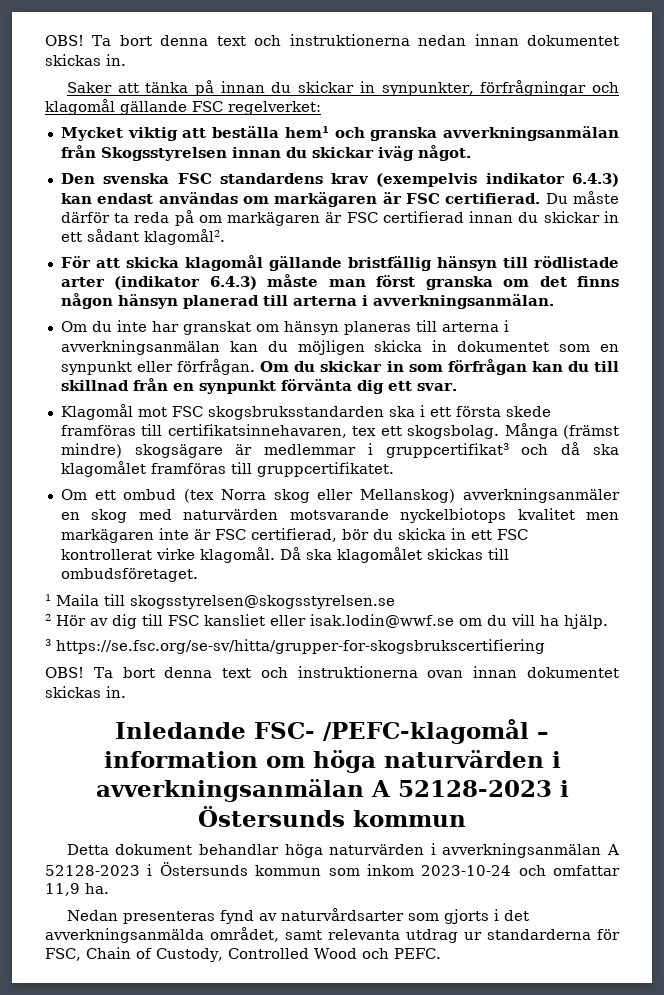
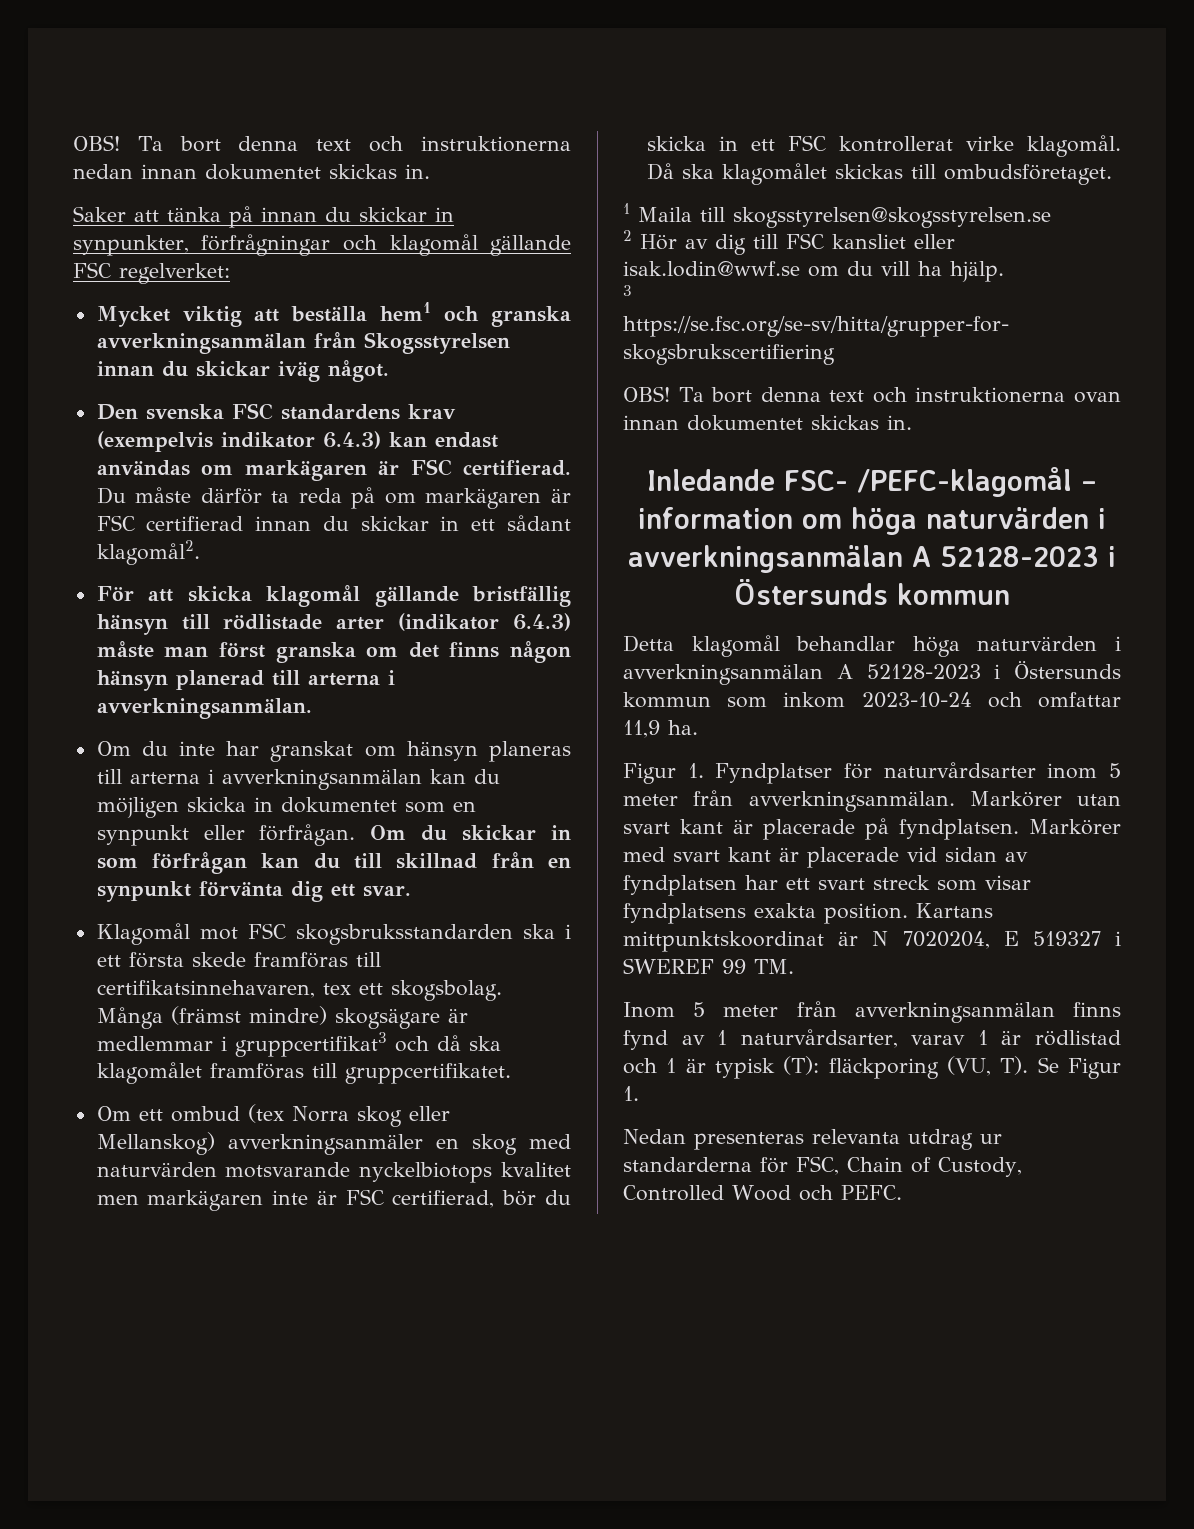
[115,844,193,855] dokument -> [691,635,780,657] klagomål
[66,908,529,924] [45,927,322,943] Nedan presenteras fynd av naturvårdsarter som gjorts i det avverkningsanmälda området, samt -> [623,762,1121,784] [623,790,1121,812] [623,818,1121,840] [623,847,1028,868] [623,875,1031,896] [623,903,993,924] [623,931,1121,952] [623,958,794,974] [623,1001,1121,1023] [623,1029,1121,1050] [623,1056,1121,1079] [623,1086,639,1101] [623,1129,804,1150] Figur 1. Fyndplatser för naturvårdsarter inom 5 meter från avverkningsanmälan. Markörer utan svart kant är placerade på fyndplatsen. Markörer med svart kant är placerade vid sidan av fyndplatsen har ett svart streck som visar fyndplatsens exakta position. Kartans mittpunktskoordinat är N 7020204, E 519327 i SWEREF 99 TM. // Inom 5 meter från avverkningsanmälan finns fynd av 1 naturvårdsarter, varav 1 är rödlistad och 1 är typisk (T): fläckporing (VU, T). Se Figur 1. // Nedan presenteras

